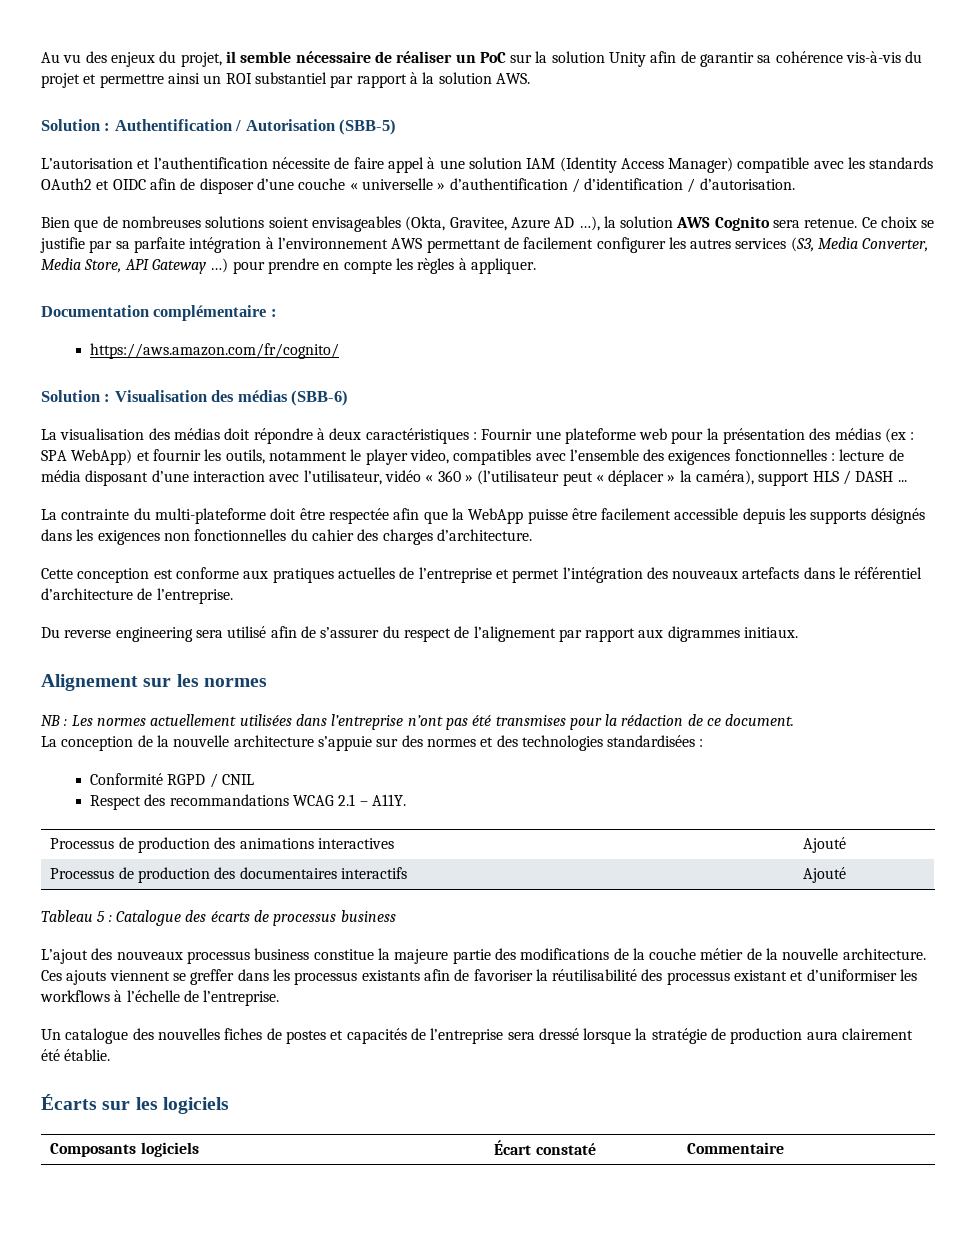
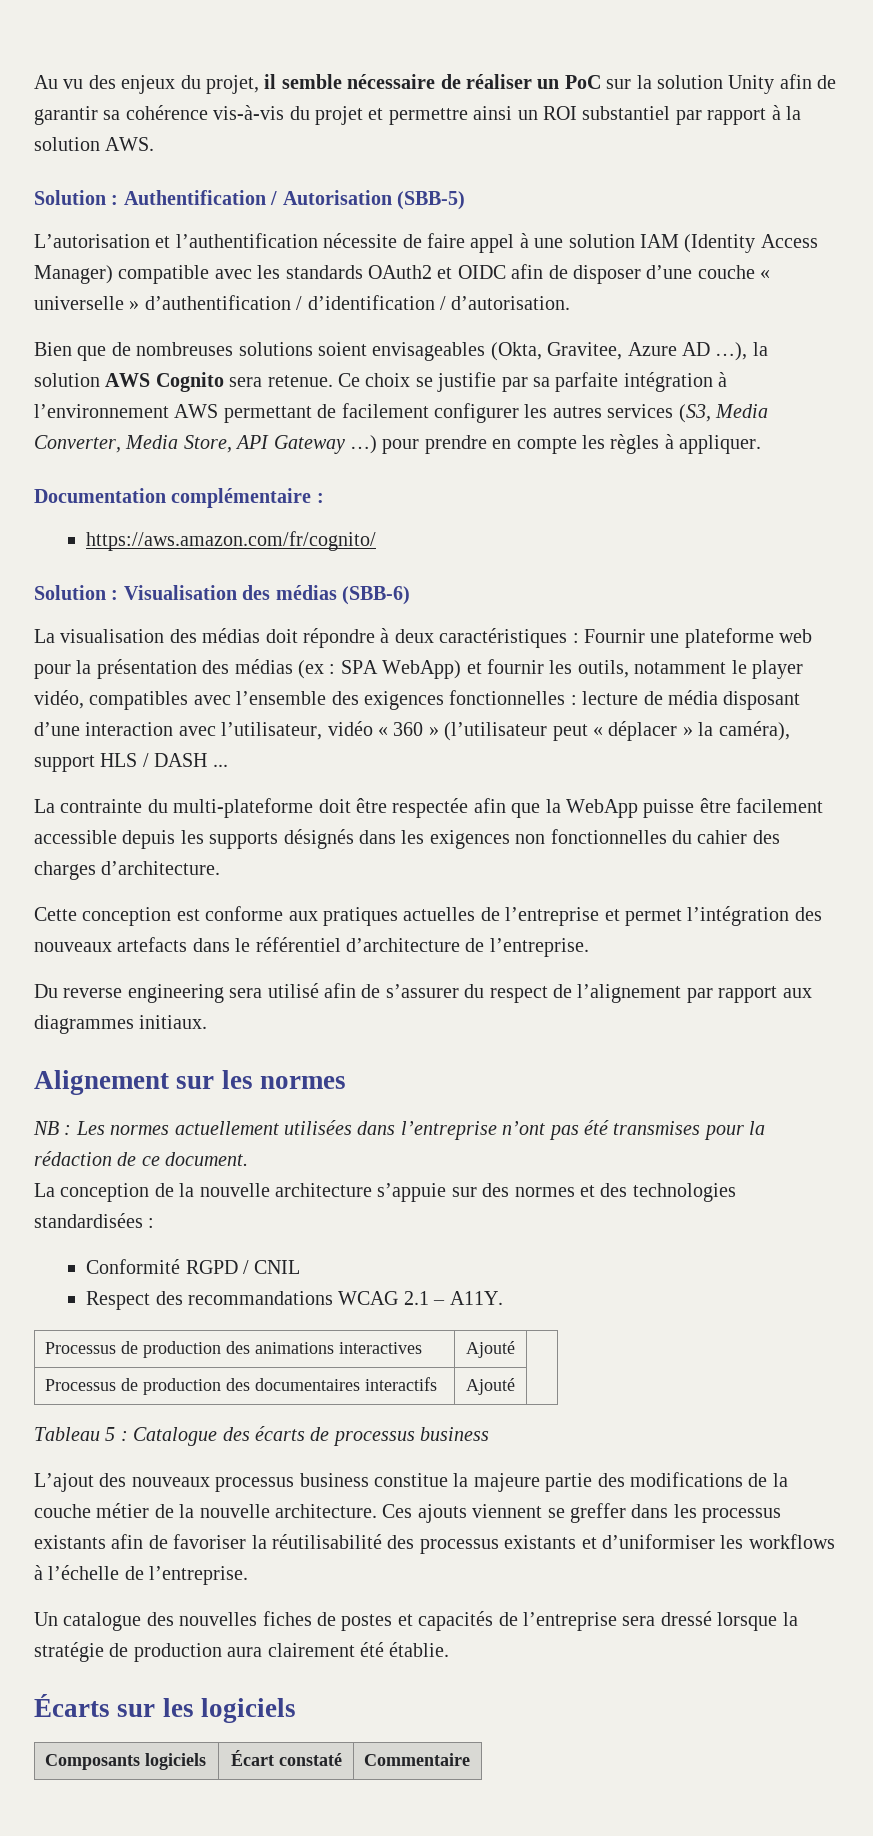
[409,449,449,464] video, -> [34,690,84,709] vidéo,
[667,626,740,642] digrammes -> [34,1015,134,1034] diagrammes
[734,970,788,981] existant -> [504,1535,577,1549] existants

